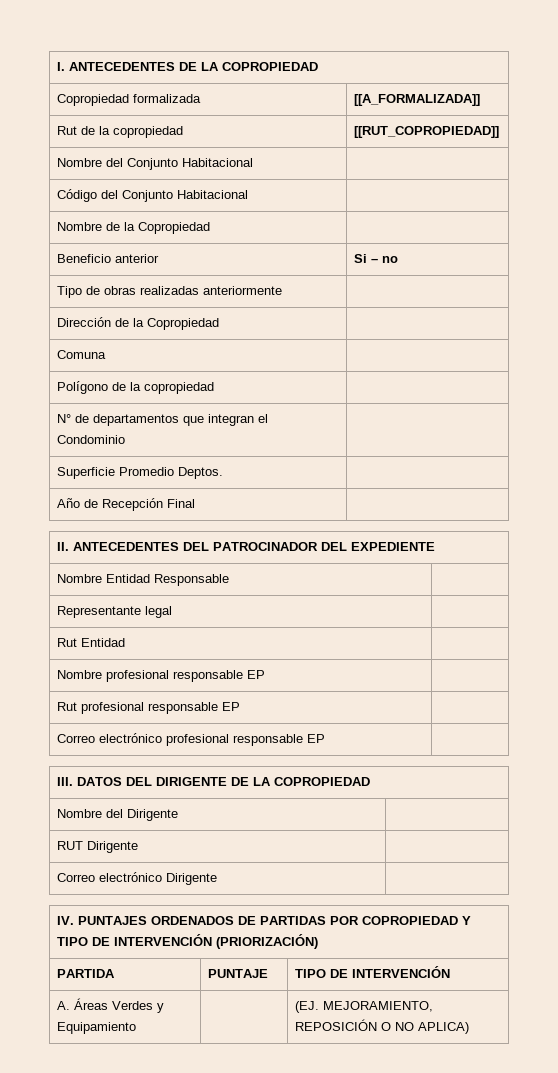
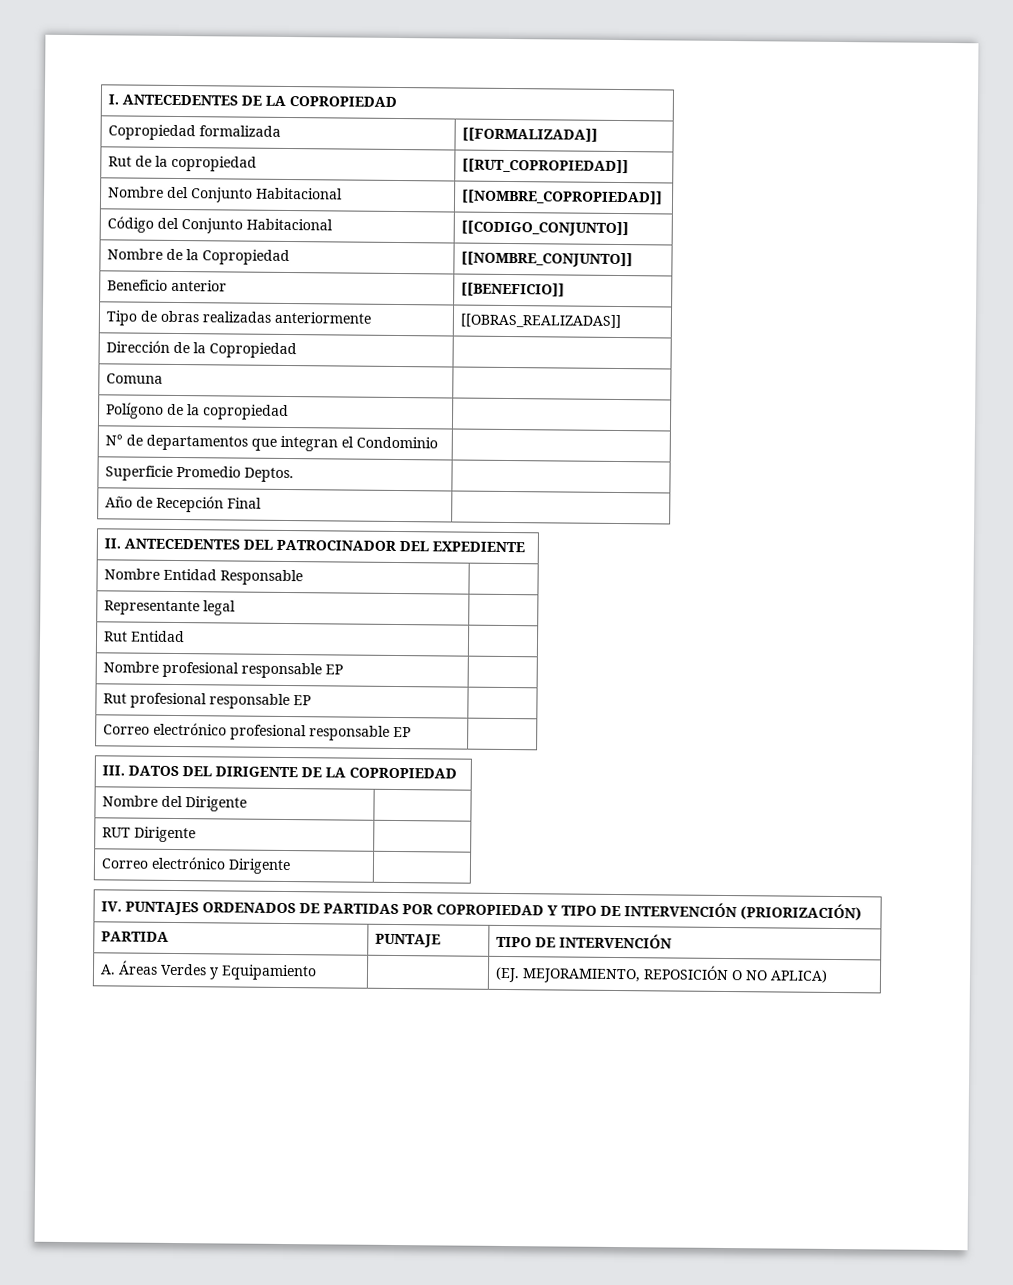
[353,94,480,106] [[A_FORMALIZADA]] -> [462,127,599,142] [[FORMALIZADA]]
(253, 162) none -> [461,189,664,205] [[NOMBRE_COPROPIEDAD]]
(248, 194) none -> [461,220,630,237] [[CODIGO_CONJUNTO]]
(210, 228) none -> [461,251,634,268] [[NOMBRE_CONJUNTO]]
[353,254,398,263] Si – no -> [461,282,566,297] [[BENEFICIO]]
(282, 290) none -> [460,313,622,329] [[OBRAS_REALIZADAS]]

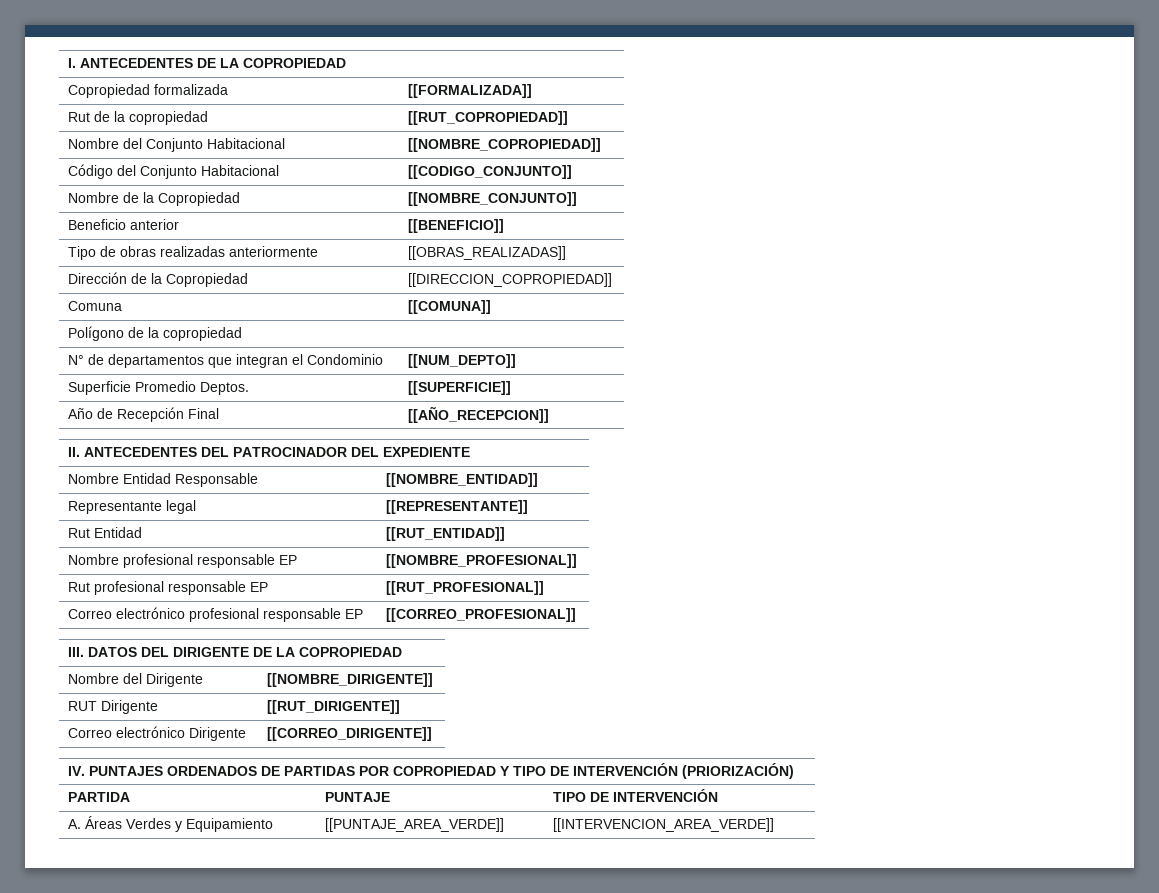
(298, 350) none -> [408,273,613,287] [[DIRECCION_COPROPIEDAD]]
(164, 378) none -> [408,300,492,314] [[COMUNA]]
(439, 442) none -> [408,354,517,368] [[NUM_DEPTO]]
(295, 475) none -> [408,381,512,395] [[SUPERFICIE]]
(263, 503) none -> [408,406,550,423] [[AÑO_RECEPCION]]
(304, 577) none -> [386,473,539,487] [[NOMBRE_ENTIDAD]]
(237, 608) none -> [386,500,529,514] [[REPRESENTANTE]]
(186, 636) none -> [386,527,506,541] [[RUT_ENTIDAD]]
(344, 669) none -> [386,554,578,568] [[NOMBRE_PROFESIONAL]]
(312, 700) none -> [386,581,545,595] [[RUT_PROFESIONAL]]
(412, 732) none -> [386,608,577,622] [[CORREO_PROFESIONAL]]
(248, 804) none -> [267,673,434,687] [[NOMBRE_DIRIGENTE]]
(197, 834) none -> [267,700,401,714] [[RUT_DIRIGENTE]]
(292, 866) none -> [267,727,433,741] [[CORREO_DIRIGENTE]]
[495,965,829,984] | (EJ. MEJORAMIENTO, REPOSICIÓN O NO APLICA) -> [325,818,505,832] [553,818,775,832] [[PUNTAJE_AREA_VERDE]] | [[INTERVENCION_AREA_VERDE]]

